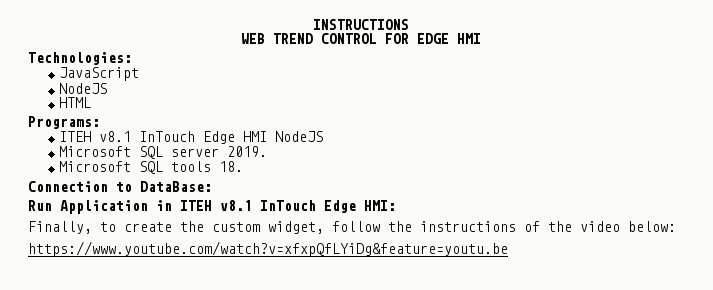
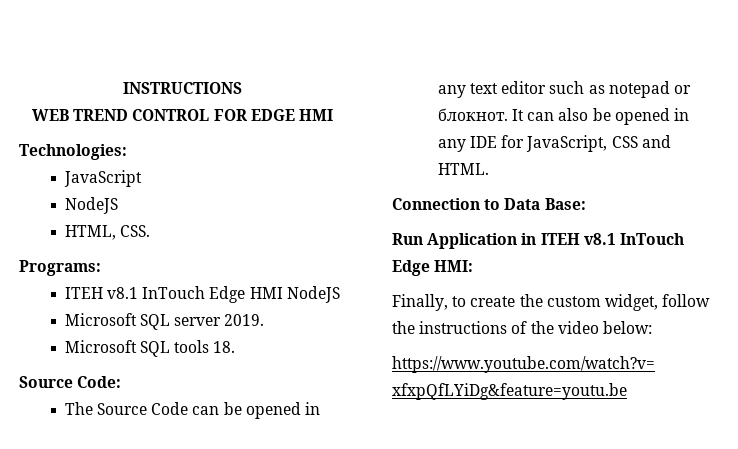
[58,97,91,108] HTML -> [64,225,150,240] HTML, CSS.
(243, 166) none -> [19,376,122,388] [64,402,320,419] [437,81,691,98] [437,108,689,125] [437,135,671,152] [437,163,489,175] // Source Code: // The Source Code can be opened in any text editor such as notepad or блокнот. It can also be opened in any IDE for JavaScript, CSS and HTML.
[140,181,212,192] DataBase: -> [504,198,586,210] Data Base:

